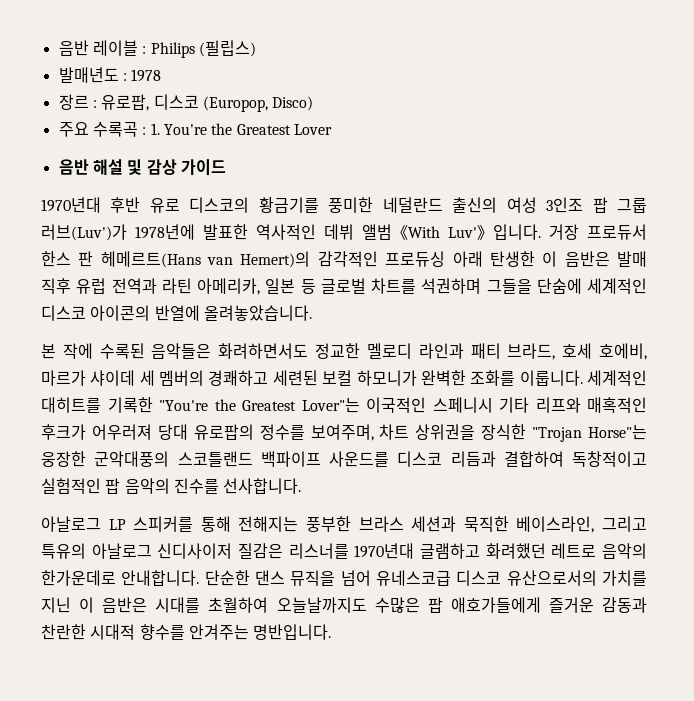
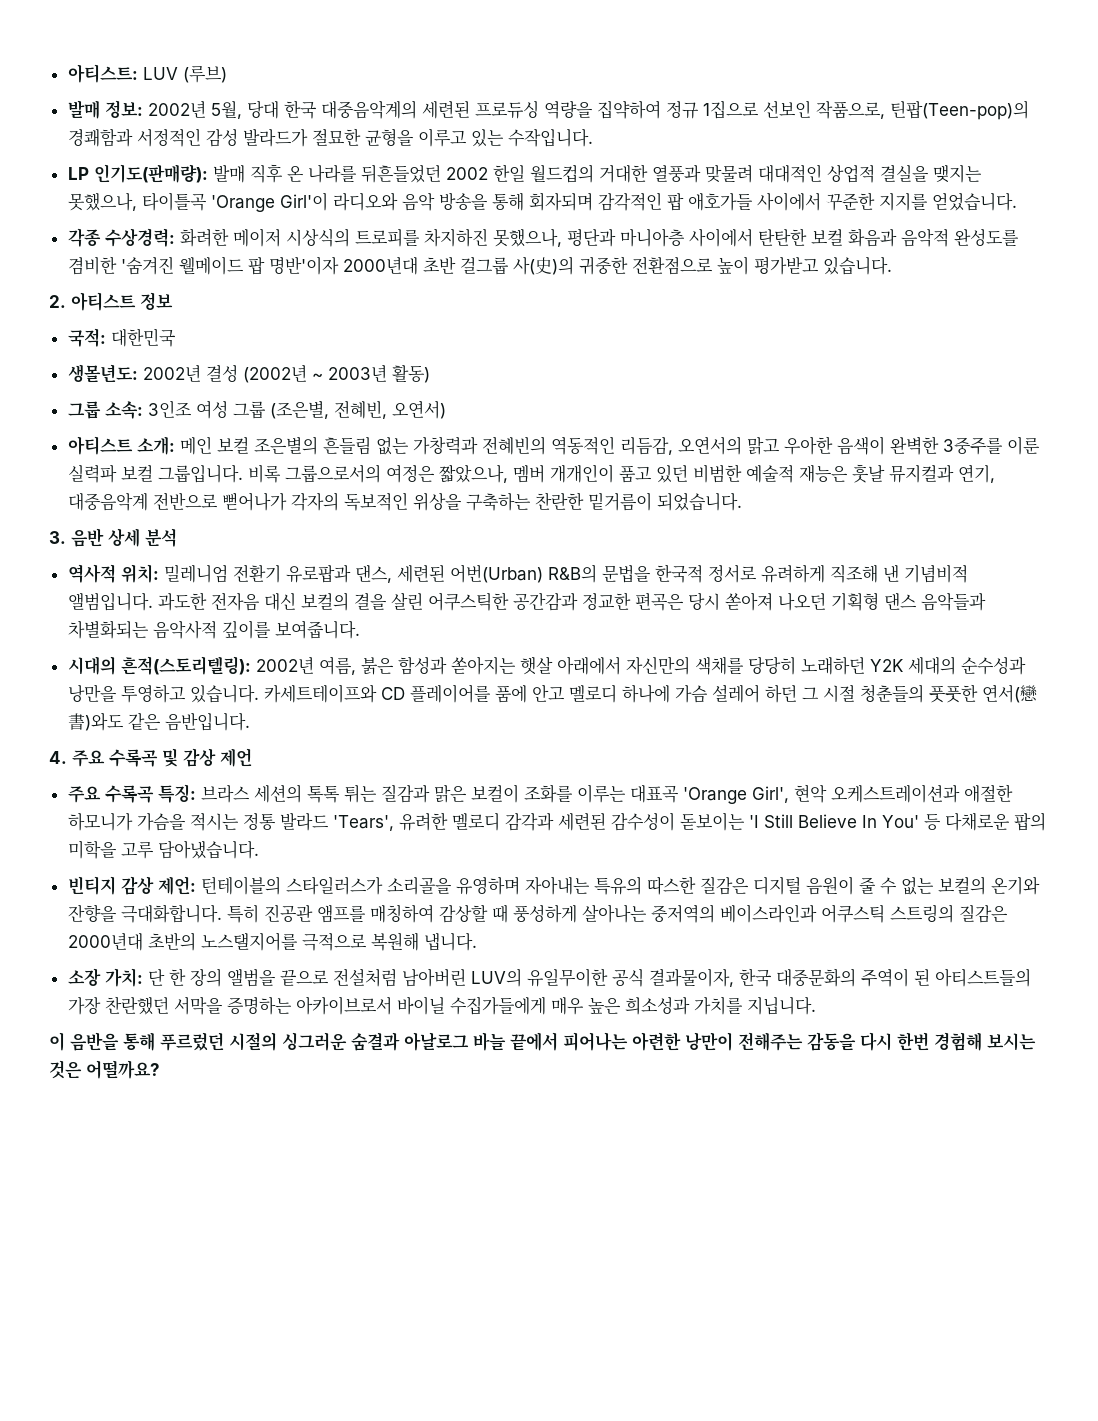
[58,40,256,58] [58,67,162,83] [58,94,314,112] [58,121,332,137] [58,159,226,176] [41,197,647,213] [41,224,647,241] [41,251,648,268] [41,278,647,295] [41,305,312,321] [41,343,647,360] [41,370,648,386] [41,397,647,413] [41,424,648,442] [41,451,647,467] [41,478,302,494] [41,516,648,533] [41,543,647,559] [41,570,647,586] [41,597,648,613] [41,624,332,640] 음반 레이블 : Philips (필립스) // 발매년도 : 1978 // 장르 : 유로팝, 디스코 (Europop, Disco) // 주요 수록곡 : 1. You're the Greatest Lover // 음반 해설 및 감상 가이드 // 1970년대 후반 유로 디스코의 황금기를 풍미한 네덜란드 출신의 여성 3인조 팝 그룹 러브(Luv')가 1978년에 발표한 역사적인 데뷔 앨범《With Luv'》입니다. 거장 프로듀서 한스 판 헤메르트(Hans van Hemert)의 감각적인 프로듀싱 아래 탄생한 이 음반은 발매 직후 유럽 전역과 라틴 아메리카, 일본 등 글로벌 차트를 석권하며 그들을 단숨에 세계적인 디스코 아이콘의 반열에 올려놓았습니다. // 본 작에 수록된 음악들은 화려하면서도 정교한 멜로디 라인과 패티 브라드, 호세 호에비, 마르가 샤이데 세 멤버의 경쾌하고 세련된 보컬 하모니가 완벽한 조화를 이룹니다. 세계적인 대히트를 기록한 "You're the Greatest Lover"는 이국적인 스페니시 기타 리프와 매혹적인 후크가 어우러져 당대 유로팝의 정수를 보여주며, 차트 상위권을 장식한 "Trojan Horse"는 웅장한 군악대풍의 스코틀랜드 백파이프 사운드를 디스코 리듬과 결합하여 독창적이고 실험적인 팝 음악의 진수를 선사합니다. // 아날로그 LP 스피커를 통해 전해지는 풍부한 브라스 세션과 묵직한 베이스라인, 그리고 특유의 아날로그 신디사이저 질감은 리스너를 1970년대 글램하고 화려했던 레트로 음악의 한가운데로 안내합니다. 단순한 댄스 뮤직을 넘어 유네스코급 디스코 유산으로서의 가치를 지닌 이 음반은 시대를 초월하여 오늘날까지도 수많은 팝 애호가들에게 즐거운 감동과 찬란한 시대적 향수를 안겨주는 명반입니다. -> [67,64,227,83] [67,100,1029,120] [67,128,593,147] [67,164,982,183] [67,192,1017,212] [67,228,1019,247] [67,256,892,275] [49,292,173,311] [67,328,176,347] [67,364,430,383] [67,400,446,419] [67,436,1040,455] [67,464,995,483] [67,492,742,511] [49,528,177,547] [67,564,968,583] [67,592,986,611] [67,620,360,639] [67,656,1026,675] [67,684,1038,703] [67,712,250,731] [49,748,252,767] [67,784,1013,804] [67,812,1046,831] [67,840,259,859] [67,876,1040,895] [67,904,1008,923] [67,932,477,951] [67,968,1031,987] [67,996,816,1015] [49,1032,1036,1051] [49,1060,160,1079] 아티스트: LUV (루브) // 발매 정보: 2002년 5월, 당대 한국 대중음악계의 세련된 프로듀싱 역량을 집약하여 정규 1집으로 선보인 작품으로, 틴팝(Teen-pop)의 경쾌함과 서정적인 감성 발라드가 절묘한 균형을 이루고 있는 수작입니다. // LP 인기도(판매량): 발매 직후 온 나라를 뒤흔들었던 2002 한일 월드컵의 거대한 열풍과 맞물려 대대적인 상업적 결실을 맺지는 못했으나, 타이틀곡 'Orange Girl'이 라디오와 음악 방송을 통해 회자되며 감각적인 팝 애호가들 사이에서 꾸준한 지지를 얻었습니다. // 각종 수상경력: 화려한 메이저 시상식의 트로피를 차지하진 못했으나, 평단과 마니아층 사이에서 탄탄한 보컬 화음과 음악적 완성도를 겸비한 '숨겨진 웰메이드 팝 명반'이자 2000년대 초반 걸그룹 사(史)의 귀중한 전환점으로 높이 평가받고 있습니다. // 2. 아티스트 정보 // 국적: 대한민국 // 생몰년도: 2002년 결성 (2002년 ~ 2003년 활동) // 그룹 소속: 3인조 여성 그룹 (조은별, 전혜빈, 오연서) // 아티스트 소개: 메인 보컬 조은별의 흔들림 없는 가창력과 전혜빈의 역동적인 리듬감, 오연서의 맑고 우아한 음색이 완벽한 3중주를 이룬 실력파 보컬 그룹입니다. 비록 그룹으로서의 여정은 짧았으나, 멤버 개개인이 품고 있던 비범한 예술적 재능은 훗날 뮤지컬과 연기, 대중음악계 전반으로 뻗어나가 각자의 독보적인 위상을 구축하는 찬란한 밑거름이 되었습니다. // 3. 음반 상세 분석 // 역사적 위치: 밀레니엄 전환기 유로팝과 댄스, 세련된 어번(Urban) R&B의 문법을 한국적 정서로 유려하게 직조해 낸 기념비적 앨범입니다. 과도한 전자음 대신 보컬의 결을 살린 어쿠스틱한 공간감과 정교한 편곡은 당시 쏟아져 나오던 기획형 댄스 음악들과 차별화되는 음악사적 깊이를 보여줍니다. // 시대의 흔적(스토리텔링): 2002년 여름, 붉은 함성과 쏟아지는 햇살 아래에서 자신만의 색채를 당당히 노래하던 Y2K 세대의 순수성과 낭만을 투영하고 있습니다. 카세트테이프와 CD 플레이어를 품에 안고 멜로디 하나에 가슴 설레어 하던 그 시절 청춘들의 풋풋한 연서(戀書)와도 같은 음반입니다. // 4. 주요 수록곡 및 감상 제언 // 주요 수록곡 특징: 브라스 세션의 톡톡 튀는 질감과 맑은 보컬이 조화를 이루는 대표곡 'Orange Girl', 현악 오케스트레이션과 애절한 하모니가 가슴을 적시는 정통 발라드 'Tears', 유려한 멜로디 감각과 세련된 감수성이 돋보이는 'I Still Believe In You' 등 다채로운 팝의 미학을 고루 담아냈습니다. // 빈티지 감상 제언: 턴테이블의 스타일러스가 소리골을 유영하며 자아내는 특유의 따스한 질감은 디지털 음원이 줄 수 없는 보컬의 온기와 잔향을 극대화합니다. 특히 진공관 앰프를 매칭하여 감상할 때 풍성하게 살아나는 중저역의 베이스라인과 어쿠스틱 스트링의 질감은 2000년대 초반의 노스탤지어를 극적으로 복원해 냅니다. // 소장 가치: 단 한 장의 앨범을 끝으로 전설처럼 남아버린 LUV의 유일무이한 공식 결과물이자, 한국 대중문화의 주역이 된 아티스트들의 가장 찬란했던 서막을 증명하는 아카이브로서 바이닐 수집가들에게 매우 높은 희소성과 가치를 지닙니다. // 이 음반을 통해 푸르렀던 시절의 싱그러운 숨결과 아날로그 바늘 끝에서 피어나는 아련한 낭만이 전해주는 감동을 다시 한번 경험해 보시는 것은 어떨까요?

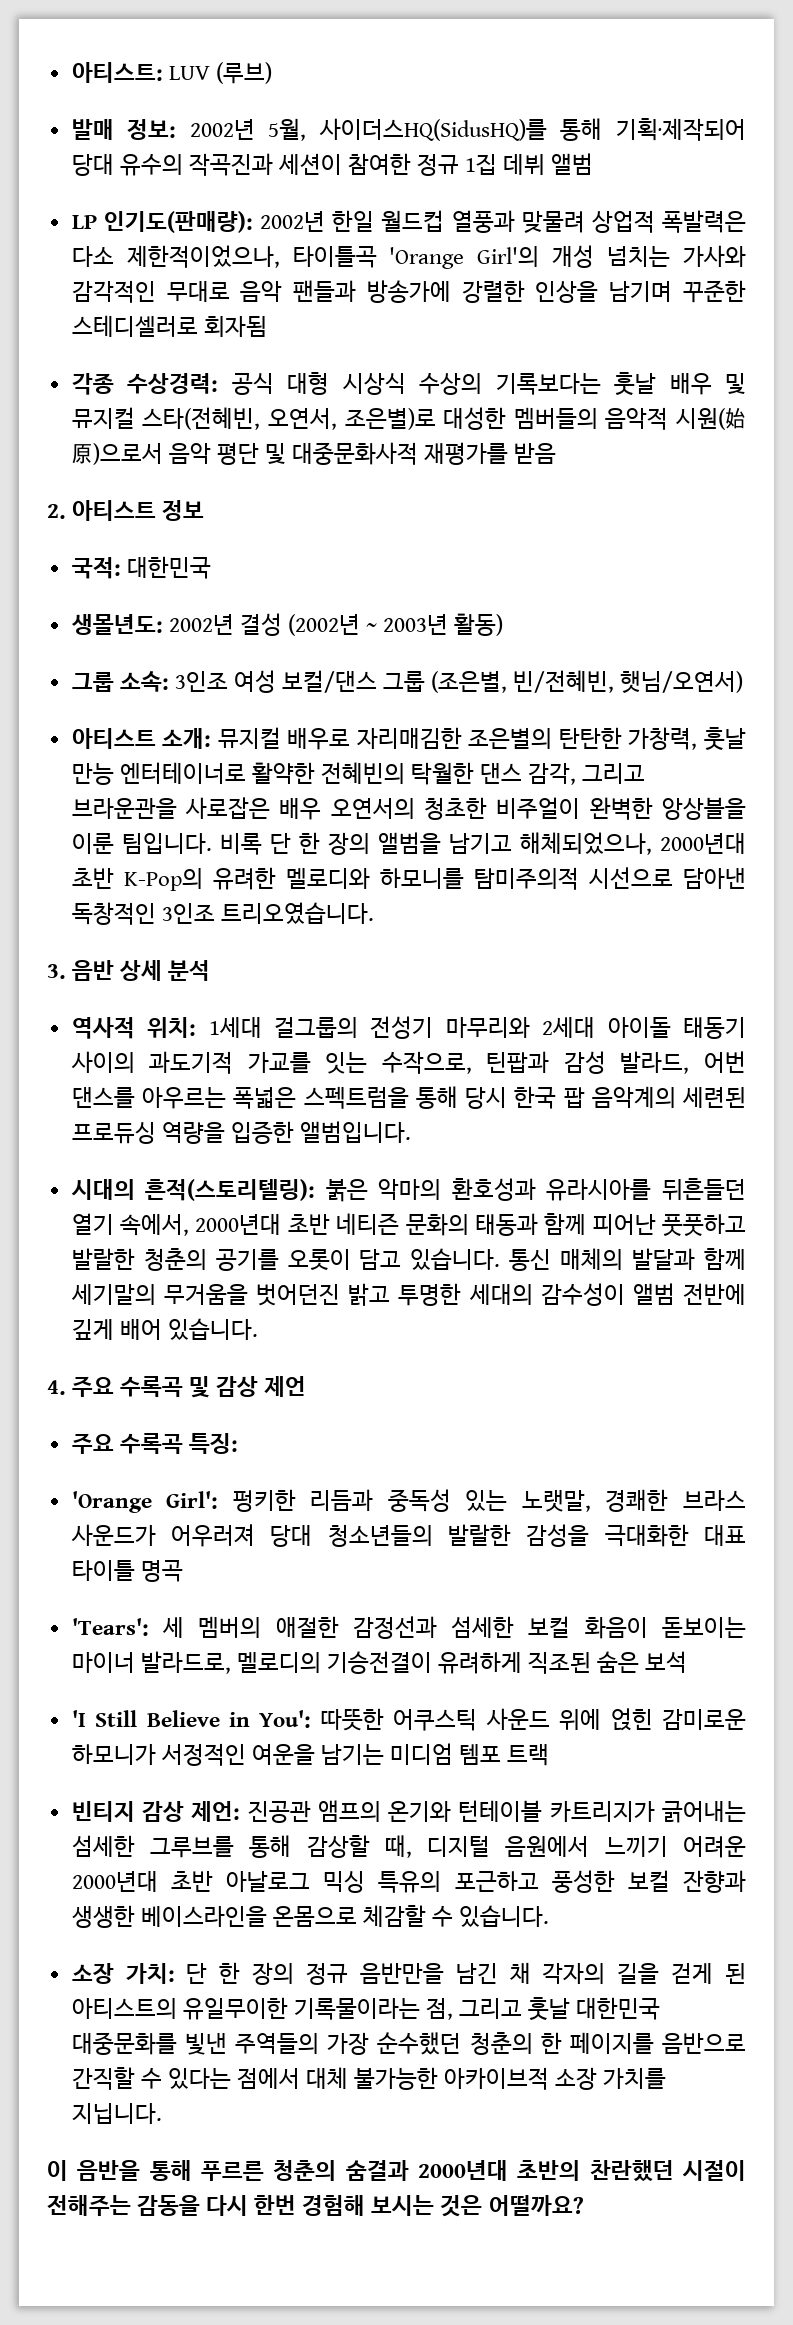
[246,100,1029,120] [67,128,593,147] [67,164,982,183] [67,192,1017,212] [67,228,1019,247] [67,256,892,275] 당대 한국 대중음악계의 세련된 프로듀싱 역량을 집약하여 정규 1집으로 선보인 작품으로, 틴팝(Teen-pop)의 경쾌함과 서정적인 감성 발라드가 절묘한 균형을 이루고 있는 수작입니다. // LP 인기도(판매량): 발매 직후 온 나라를 뒤흔들었던 2002 한일 월드컵의 거대한 열풍과 맞물려 대대적인 상업적 결실을 맺지는 못했으나, 타이틀곡 'Orange Girl'이 라디오와 음악 방송을 통해 회자되며 감각적인 팝 애호가들 사이에서 꾸준한 지지를 얻었습니다. // 각종 수상경력: 화려한 메이저 시상식의 트로피를 차지하진 못했으나, 평단과 마니아층 사이에서 탄탄한 보컬 화음과 음악적 완성도를 겸비한 '숨겨진 웰메이드 팝 명반'이자 2000년대 초반 걸그룹 사(史)의 귀중한 전환점으로 높이 평가받고 있습니다. -> [318,118,746,141] [71,153,594,176] [71,210,746,233] [71,245,746,269] [71,280,746,303] [71,315,267,337] [71,372,746,395] [71,407,746,430] [71,442,557,465] 사이더스HQ(SidusHQ)를 통해 기획·제작되어 당대 유수의 작곡진과 세션이 참여한 정규 1집 데뷔 앨범 // LP 인기도(판매량): 2002년 한일 월드컵 열풍과 맞물려 상업적 폭발력은 다소 제한적이었으나, 타이틀곡 'Orange Girl'의 개성 넘치는 가사와 감각적인 무대로 음악 팬들과 방송가에 강렬한 인상을 남기며 꾸준한 스테디셀러로 회자됨 // 각종 수상경력: 공식 대형 시상식 수상의 기록보다는 훗날 배우 및 뮤지컬 스타(전혜빈, 오연서, 조은별)로 대성한 멤버들의 음악적 시원(始原)으로서 음악 평단 및 대중문화사적 재평가를 받음
(228, 409) none -> [282,670,378,693] 보컬/댄스
[333,400,446,419] 전혜빈, 오연서) -> [513,670,744,693] 빈/전혜빈, 햇님/오연서)
[179,436,1040,455] [67,464,995,483] [67,492,742,511] 메인 보컬 조은별의 흔들림 없는 가창력과 전혜빈의 역동적인 리듬감, 오연서의 맑고 우아한 음색이 완벽한 3중주를 이룬 실력파 보컬 그룹입니다. 비록 그룹으로서의 여정은 짧았으나, 멤버 개개인이 품고 있던 비범한 예술적 재능은 훗날 뮤지컬과 연기, 대중음악계 전반으로 뻗어나가 각자의 독보적인 위상을 구축하는 찬란한 밑거름이 되었습니다. -> [217,727,746,750] [71,762,646,785] [71,797,746,820] [71,832,746,855] [71,867,746,891] [71,902,374,925] 뮤지컬 배우로 자리매김한 조은별의 탄탄한 가창력, 훗날 만능 엔터테이너로 활약한 전혜빈의 탁월한 댄스 감각, 그리고 브라운관을 사로잡은 배우 오연서의 청초한 비주얼이 완벽한 앙상블을 이룬 팀입니다. 비록 단 한 장의 앨범을 남기고 해체되었으나, 2000년대 초반 K-Pop의 유려한 멜로디와 하모니를 탐미주의적 시선으로 담아낸 독창적인 3인조 트리오였습니다.
[163,564,968,583] [67,592,986,611] [67,620,360,639] [67,656,1026,675] [67,684,1038,703] [67,712,250,731] 밀레니엄 전환기 유로팝과 댄스, 세련된 어번(Urban) R&B의 문법을 한국적 정서로 유려하게 직조해 낸 기념비적 앨범입니다. 과도한 전자음 대신 보컬의 결을 살린 어쿠스틱한 공간감과 정교한 편곡은 당시 쏟아져 나오던 기획형 댄스 음악들과 차별화되는 음악사적 깊이를 보여줍니다. // 시대의 흔적(스토리텔링): 2002년 여름, 붉은 함성과 쏟아지는 햇살 아래에서 자신만의 색채를 당당히 노래하던 Y2K 세대의 순수성과 낭만을 투영하고 있습니다. 카세트테이프와 CD 플레이어를 품에 안고 멜로디 하나에 가슴 설레어 하던 그 시절 청춘들의 풋풋한 연서(戀書)와도 같은 음반입니다. -> [208,1016,746,1039] [70,1051,746,1074] [71,1086,746,1109] [71,1121,411,1144] [70,1178,746,1202] [71,1213,746,1236] [71,1248,746,1271] [70,1283,746,1306] [71,1318,258,1340] 1세대 걸그룹의 전성기 마무리와 2세대 아이돌 태동기 사이의 과도기적 가교를 잇는 수작으로, 틴팝과 감성 발라드, 어번 댄스를 아우르는 폭넓은 스펙트럼을 통해 당시 한국 팝 음악계의 세련된 프로듀싱 역량을 입증한 앨범입니다. // 시대의 흔적(스토리텔링): 붉은 악마의 환호성과 유라시아를 뒤흔들던 열기 속에서, 2000년대 초반 네티즌 문화의 태동과 함께 피어난 풋풋하고 발랄한 청춘의 공기를 오롯이 담고 있습니다. 통신 매체의 발달과 함께 세기말의 무거움을 벗어던진 밝고 투명한 세대의 감수성이 앨범 전반에 깊게 배어 있습니다.
[200,784,1013,804] [67,812,1046,831] [67,840,259,859] [67,876,1040,895] [67,904,1008,923] [67,932,477,951] 브라스 세션의 톡톡 튀는 질감과 맑은 보컬이 조화를 이루는 대표곡 'Orange Girl', 현악 오케스트레이션과 애절한 하모니가 가슴을 적시는 정통 발라드 'Tears', 유려한 멜로디 감각과 세련된 감수성이 돋보이는 'I Still Believe In You' 등 다채로운 팝의 미학을 고루 담아냈습니다. // 빈티지 감상 제언: 턴테이블의 스타일러스가 소리골을 유영하며 자아내는 특유의 따스한 질감은 디지털 음원이 줄 수 없는 보컬의 온기와 잔향을 극대화합니다. 특히 진공관 앰프를 매칭하여 감상할 때 풍성하게 살아나는 중저역의 베이스라인과 어쿠스틱 스트링의 질감은 2000년대 초반의 노스탤지어를 극적으로 복원해 냅니다. -> [71,1489,746,1513] [70,1524,746,1547] [71,1560,183,1582] [71,1616,746,1639] [71,1651,688,1674] [71,1708,746,1731] [71,1743,550,1766] [71,1800,746,1823] [71,1835,746,1858] [71,1870,746,1893] [71,1905,550,1928] // 'Orange Girl': 펑키한 리듬과 중독성 있는 노랫말, 경쾌한 브라스 사운드가 어우러져 당대 청소년들의 발랄한 감성을 극대화한 대표 타이틀 명곡 // 'Tears': 세 멤버의 애절한 감정선과 섬세한 보컬 화음이 돋보이는 마이너 발라드로, 멜로디의 기승전결이 유려하게 직조된 숨은 보석 // 'I Still Believe in You': 따뜻한 어쿠스틱 사운드 위에 얹힌 감미로운 하모니가 서정적인 여운을 남기는 미디엄 템포 트랙 // 빈티지 감상 제언: 진공관 앰프의 온기와 턴테이블 카트리지가 긁어내는 섬세한 그루브를 통해 감상할 때, 디지털 음원에서 느끼기 어려운 2000년대 초반 아날로그 믹싱 특유의 포근하고 풍성한 보컬 잔향과 생생한 베이스라인을 온몸으로 체감할 수 있습니다.
[226,968,1031,987] [67,996,690,1015] 앨범을 끝으로 전설처럼 남아버린 LUV의 유일무이한 공식 결과물이자, 한국 대중문화의 주역이 된 아티스트들의 가장 찬란했던 서막을 증명하는 아카이브로서 바이닐 수집가들에게 매우 높은 희소성과 -> [306,1962,746,1985] [71,1997,661,2020] [71,2032,746,2055] [71,2067,598,2090] 정규 음반만을 남긴 채 각자의 길을 걷게 된 아티스트의 유일무이한 기록물이라는 점, 그리고 훗날 대한민국 대중문화를 빛낸 주역들의 가장 순수했던 청춘의 한 페이지를 음반으로 간직할 수 있다는 점에서 대체 불가능한 아카이브적 소장
[160,1032,733,1051] 푸르렀던 시절의 싱그러운 숨결과 아날로그 바늘 끝에서 피어나는 아련한 낭만이 -> [200,2160,746,2182] 푸르른 청춘의 숨결과 2000년대 초반의 찬란했던 시절이

